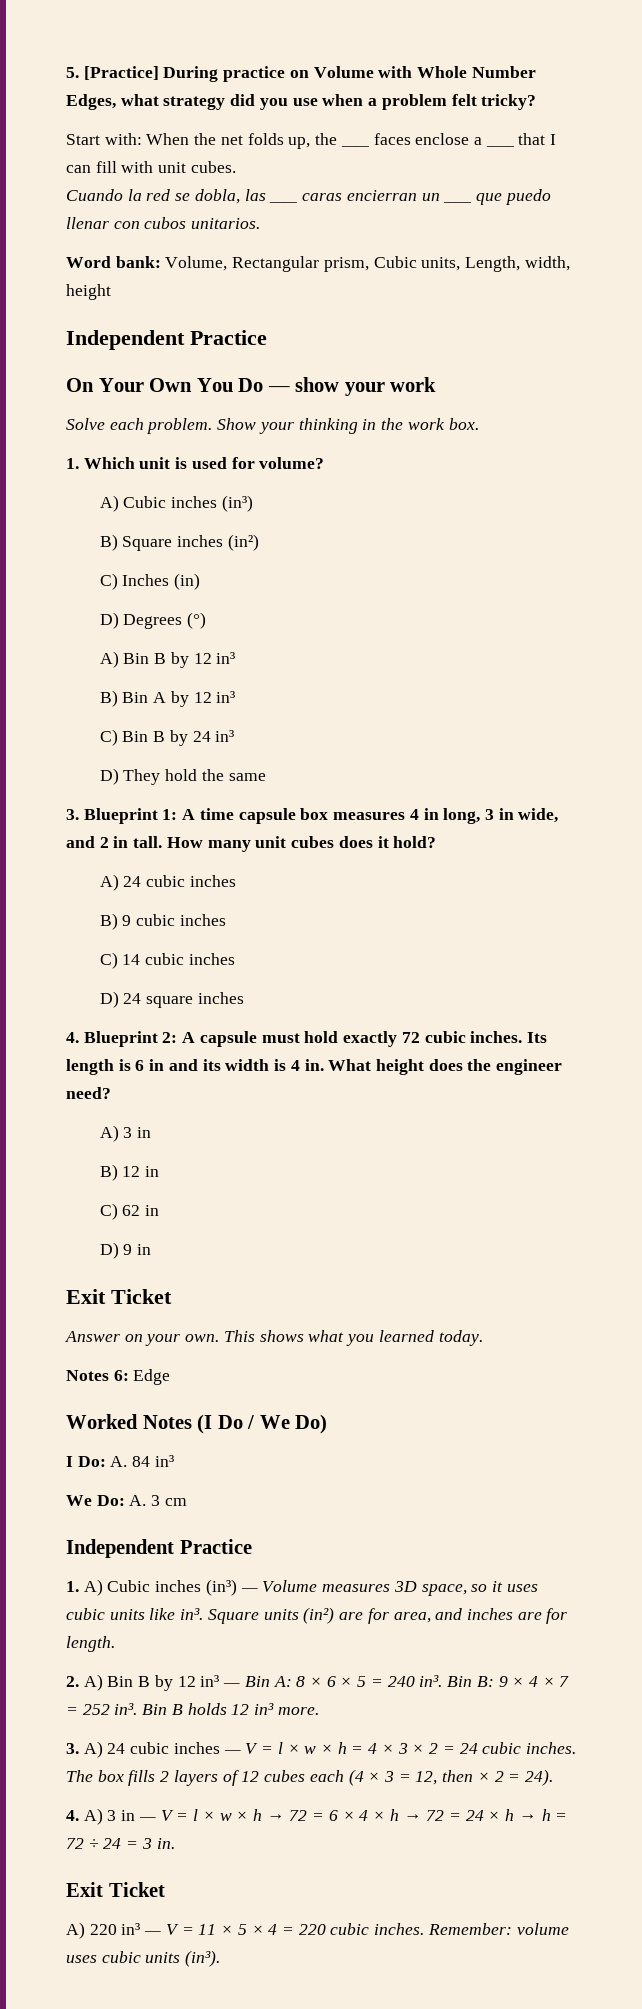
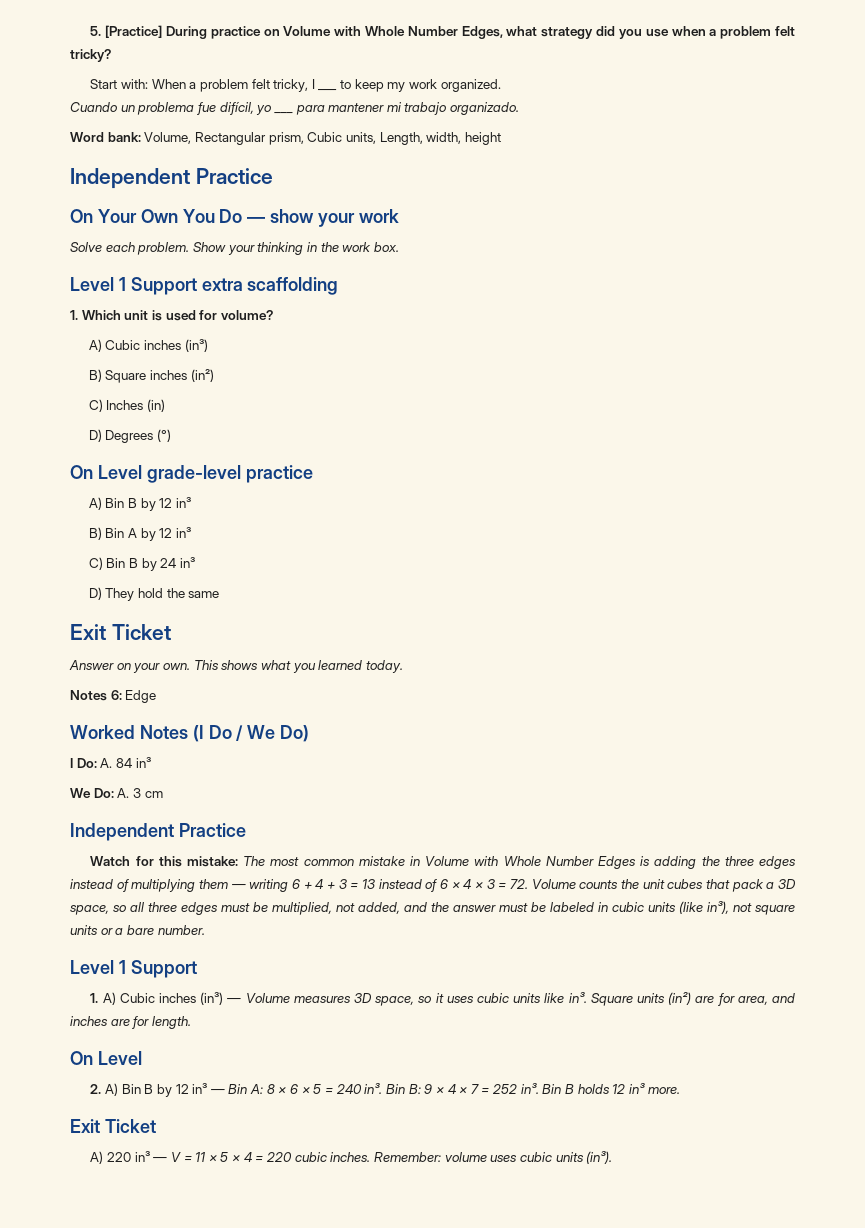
[194,133,338,149] [340,145,369,147] [373,133,482,145] [485,145,514,147] [518,133,557,145] [66,161,236,173] [66,189,266,204] [269,201,298,203] [302,190,440,201] [443,189,551,205] [66,217,261,229] the net folds up, the ___ faces enclose a ___ that I can fill with unit cubes. // Cuando la red se dobla, las ___ caras encierran un ___ que puedo llenar con cubos unitarios. -> [189,79,315,92] [318,89,338,91] [340,79,501,92] [70,101,520,115] a problem felt tricky, I ___ to keep my work organized. // Cuando un problema fue difícil, yo ___ para mantener mi trabajo organizado.
(479, 424) none -> [70,277,339,295] // Level 1 Support extra scaffolding
(207, 620) none -> [70,465,313,483] // On Level grade-level practice
[66,808,559,824] [66,836,437,852] [99,874,236,891] [99,913,226,930] [99,952,235,969] [99,991,244,1008] [66,1031,547,1047] [66,1059,563,1075] [66,1087,111,1099] [99,1125,152,1142] [99,1164,160,1181] [99,1203,160,1220] [99,1242,152,1259] // 3. Blueprint 1: A time capsule box measures 4 in long, 3 in wide, and 2 in tall. How many unit cubes does it hold? // A) 24 cubic inches // B) 9 cubic inches // C) 14 cubic inches // D) 24 square inches // 4. Blueprint 2: A capsule must hold exactly 72 cubic inches. Its length is 6 in and its width is 4 in. What height does the engineer need? // A) 3 in // B) 12 in // C) 62 in // D) 9 in -> (220, 594) none
(252, 1546) none -> [90,856,797,869] [70,879,796,892] [70,901,795,915] [70,925,205,935] [70,960,197,978] // Watch for this mistake: The most common mistake in Volume with Whole Number Edges is adding the three edges instead of multiplying them — writing 6 + 4 + 3 = 13 instead of 6 × 4 × 3 = 72. Volume counts the unit cubes that pack a 3D space, so all three edges must be multiplied, not added, and the answer must be labeled in cubic units (like in³), not square units or a bare number. // Level 1 Support
(115, 1644) none -> [70,1051,142,1065] // On Level
[66,1741,576,1758] [66,1769,554,1786] [66,1808,568,1825] [66,1838,175,1849] // 3. A) 24 cubic inches — V = l × w × h = 4 × 3 × 2 = 24 cubic inches. The box fills 2 layers of 12 cubes each (4 × 3 = 12, then × 2 = 24). // 4. A) 3 in — V = l × w × h → 72 = 6 × 4 × h → 72 = 24 × h → h = 72 ÷ 24 = 3 in. -> (680, 1090) none

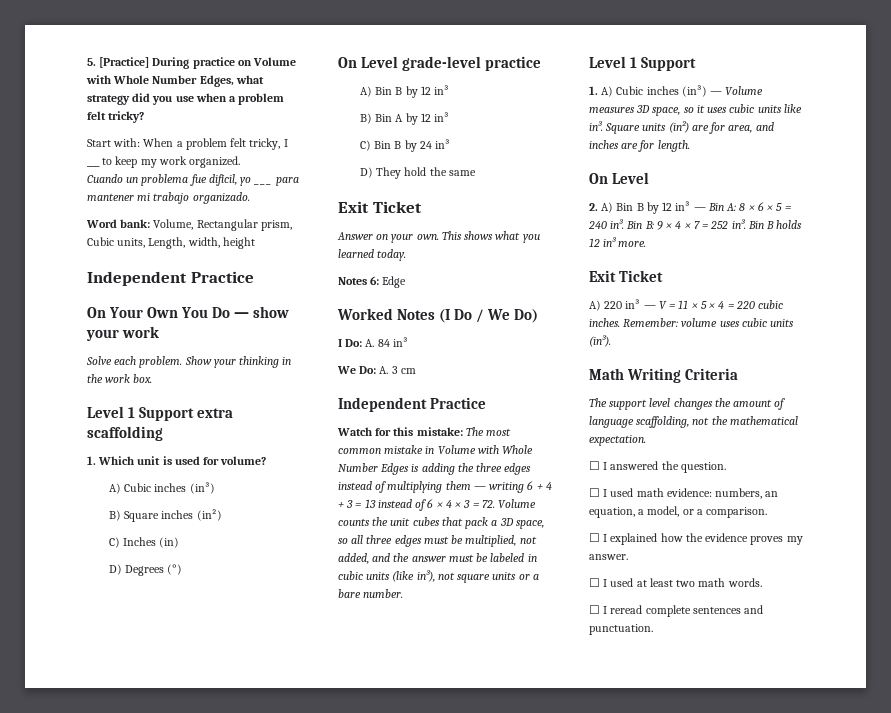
(613, 1157) none -> [589,368,739,383] [589,398,786,410] [589,416,798,428] [589,435,646,446] [589,461,726,473] [589,488,779,499] [589,506,768,518] [589,533,803,545] [589,554,628,560] [589,578,762,587] [589,605,764,617] [589,624,653,635] // Math Writing Criteria // The support level changes the amount of language scaffolding, not the mathematical expectation. // ☐ I answered the question. // ☐ I used math evidence: numbers, an equation, a model, or a comparison. // ☐ I explained how the evidence proves my answer. // ☐ I used at least two math words. // ☐ I reread complete sentences and punctuation.

